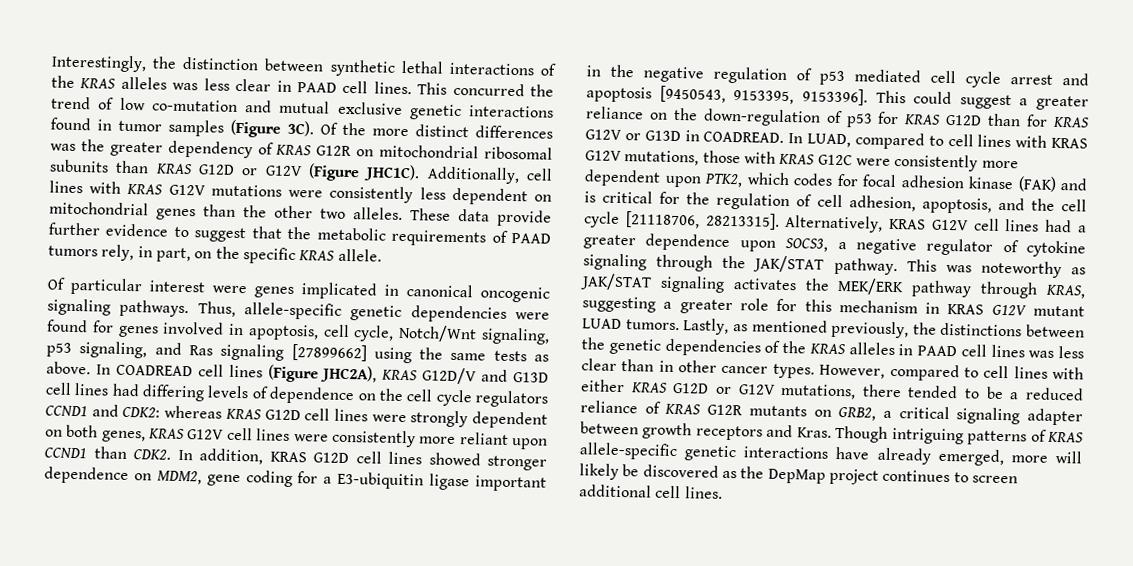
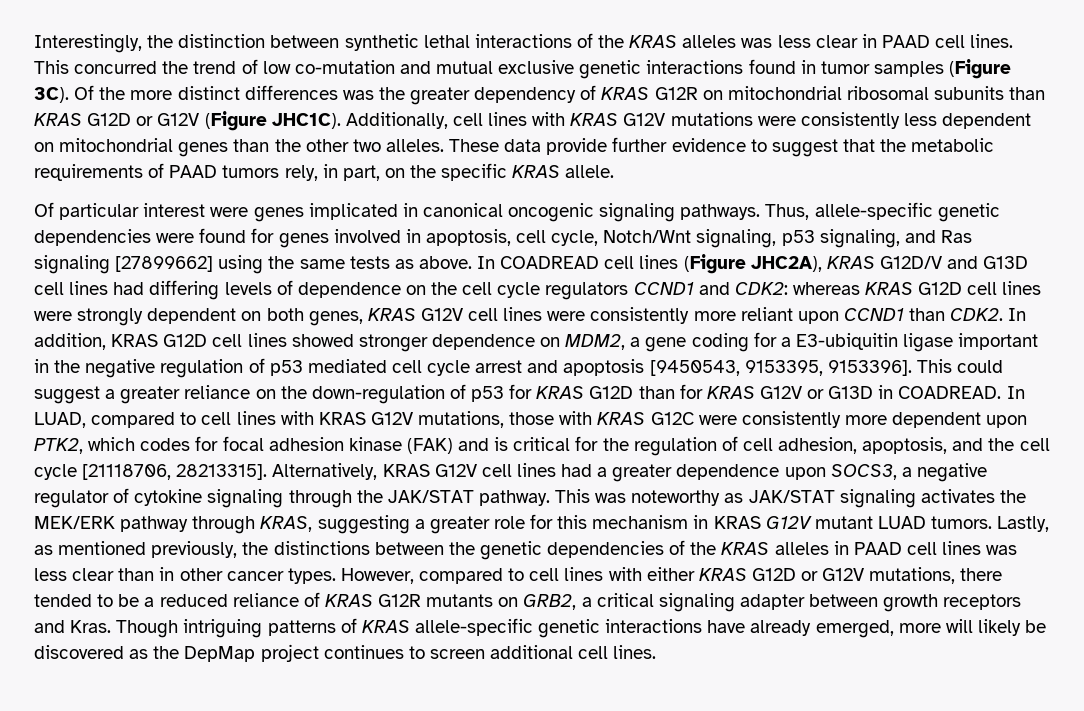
(202, 477) none -> [630,337,641,347] a

